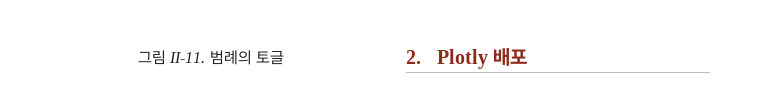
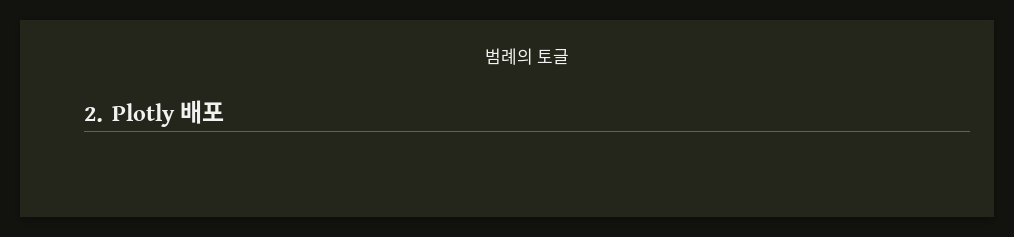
[138,50,206,65] 그림 II-11. -> (484, 56) none

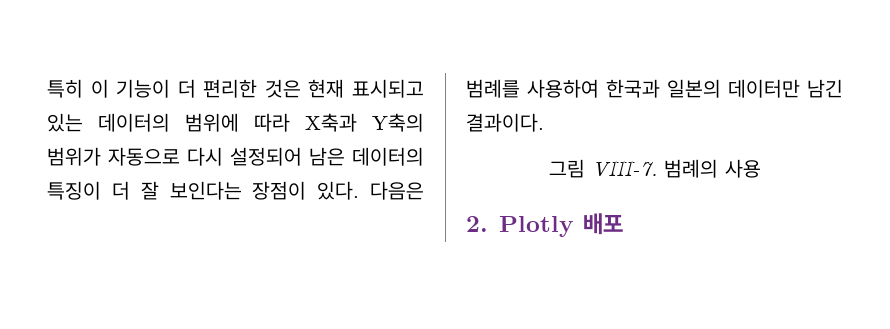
[484,48,570,65] 범례의 토글 -> [47,79,424,98] [47,113,424,132] [47,147,424,166] [47,181,424,200] [466,79,843,98] [466,113,544,132] [548,159,761,178] 특히 이 기능이 더 편리한 것은 현재 표시되고 있는 데이터의 범위에 따라 X축과 Y축의 범위가 자동으로 다시 설정되어 남은 데이터의 특징이 더 잘 보인다는 장점이 있다. 다음은 범례를 사용하여 한국과 일본의 데이터만 남긴 결과이다. // 그림 VIII-7. 범례의 사용

